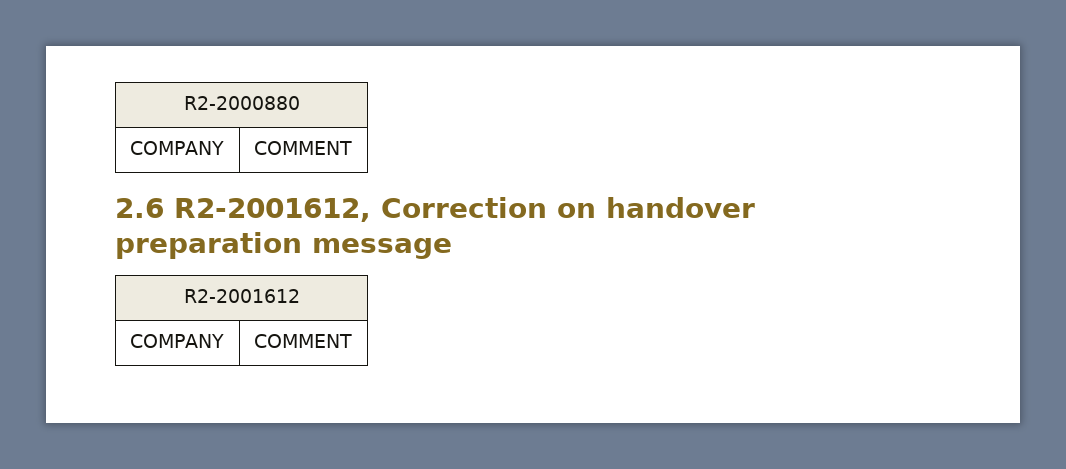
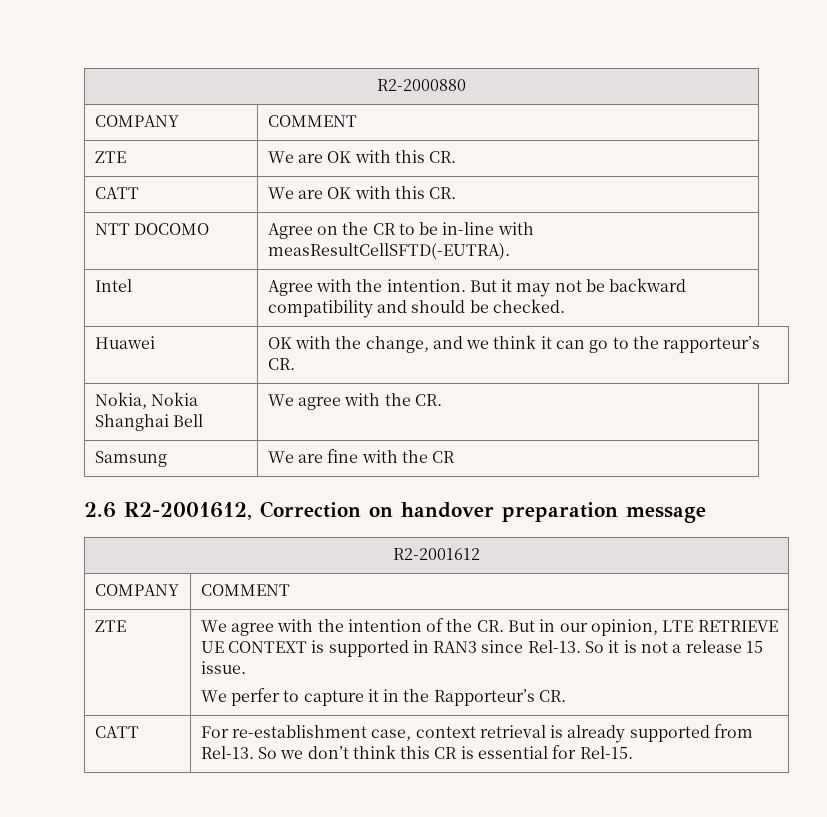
(352, 148) none -> [94,151,126,163] [267,150,457,163] [94,187,139,199] [267,186,457,199] [94,223,209,235] [267,222,534,239] [267,243,510,260] [94,279,132,292] [267,278,687,297] [267,299,565,318] [94,336,155,349] [267,335,761,353] [267,358,295,370] [94,392,198,409] [94,414,203,431] [267,393,442,410] [94,451,167,467] [267,449,456,463] // ZTE | We are OK with this CR. // CATT | We are OK with this CR. // NTT DOCOMO | Agree on the CR to be in-line with measResultCellSFTD(-EUTRA). // Intel | Agree with the intention. But it may not be backward compatibility and should be checked. // Huawei | OK with the change, and we think it can go to the rapporteur’s CR. // Nokia, Nokia Shanghai Bell | We agree with the CR. // Samsung | We are fine with the CR
(352, 341) none -> [94,620,126,632] [200,618,778,636] [200,640,764,657] [200,661,246,674] [200,688,567,706] [94,726,139,738] [200,724,754,743] [200,745,633,759] // ZTE | We agree with the intention of the CR. But in our opinion, LTE RETRIEVE UE CONTEXT is supported in RAN3 since Rel-13. So it is not a release 15 issue. // We perfer to capture it in the Rapporteur’s CR. // CATT | For re-establishment case, context retrieval is already supported from Rel-13. So we don’t think this CR is essential for Rel-15.

